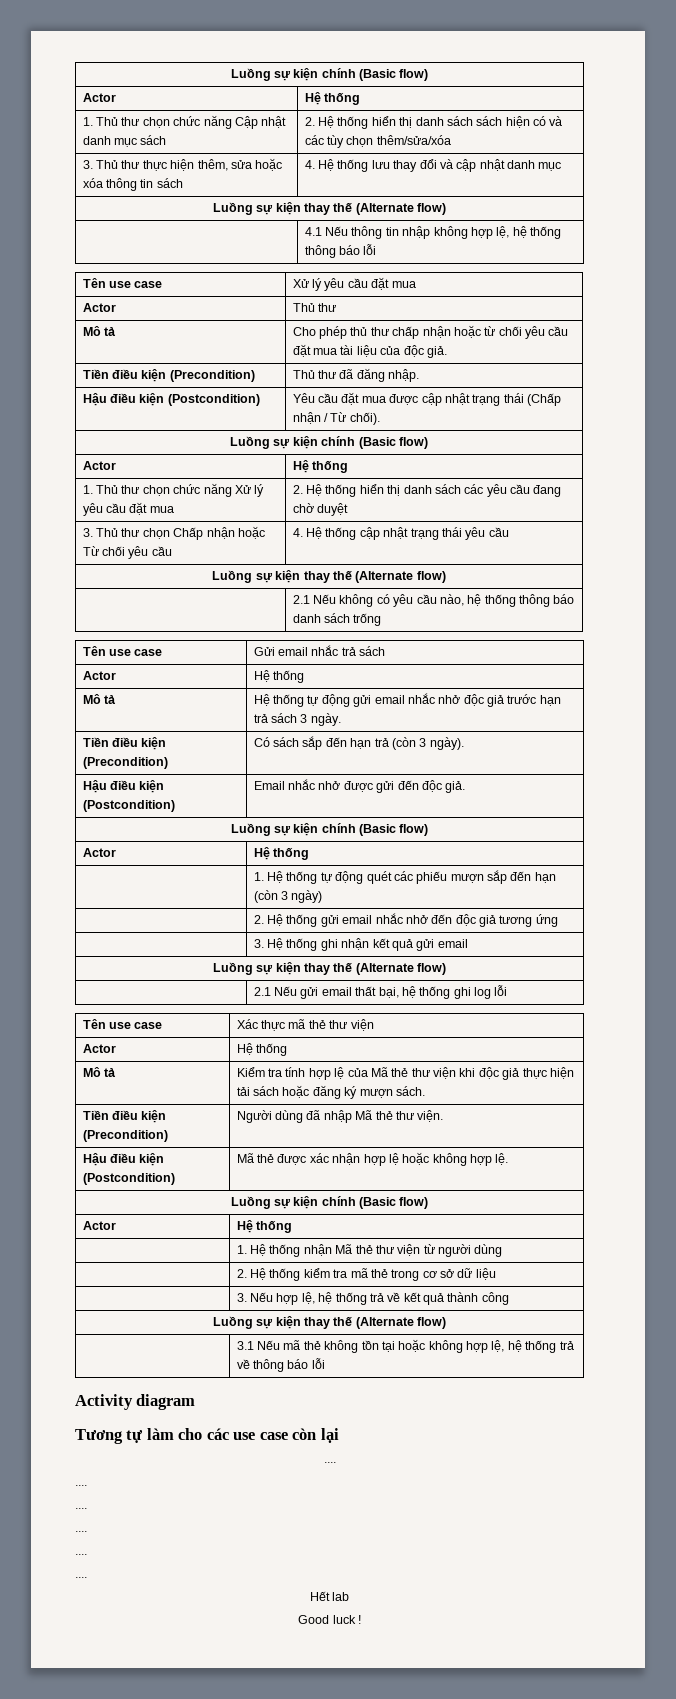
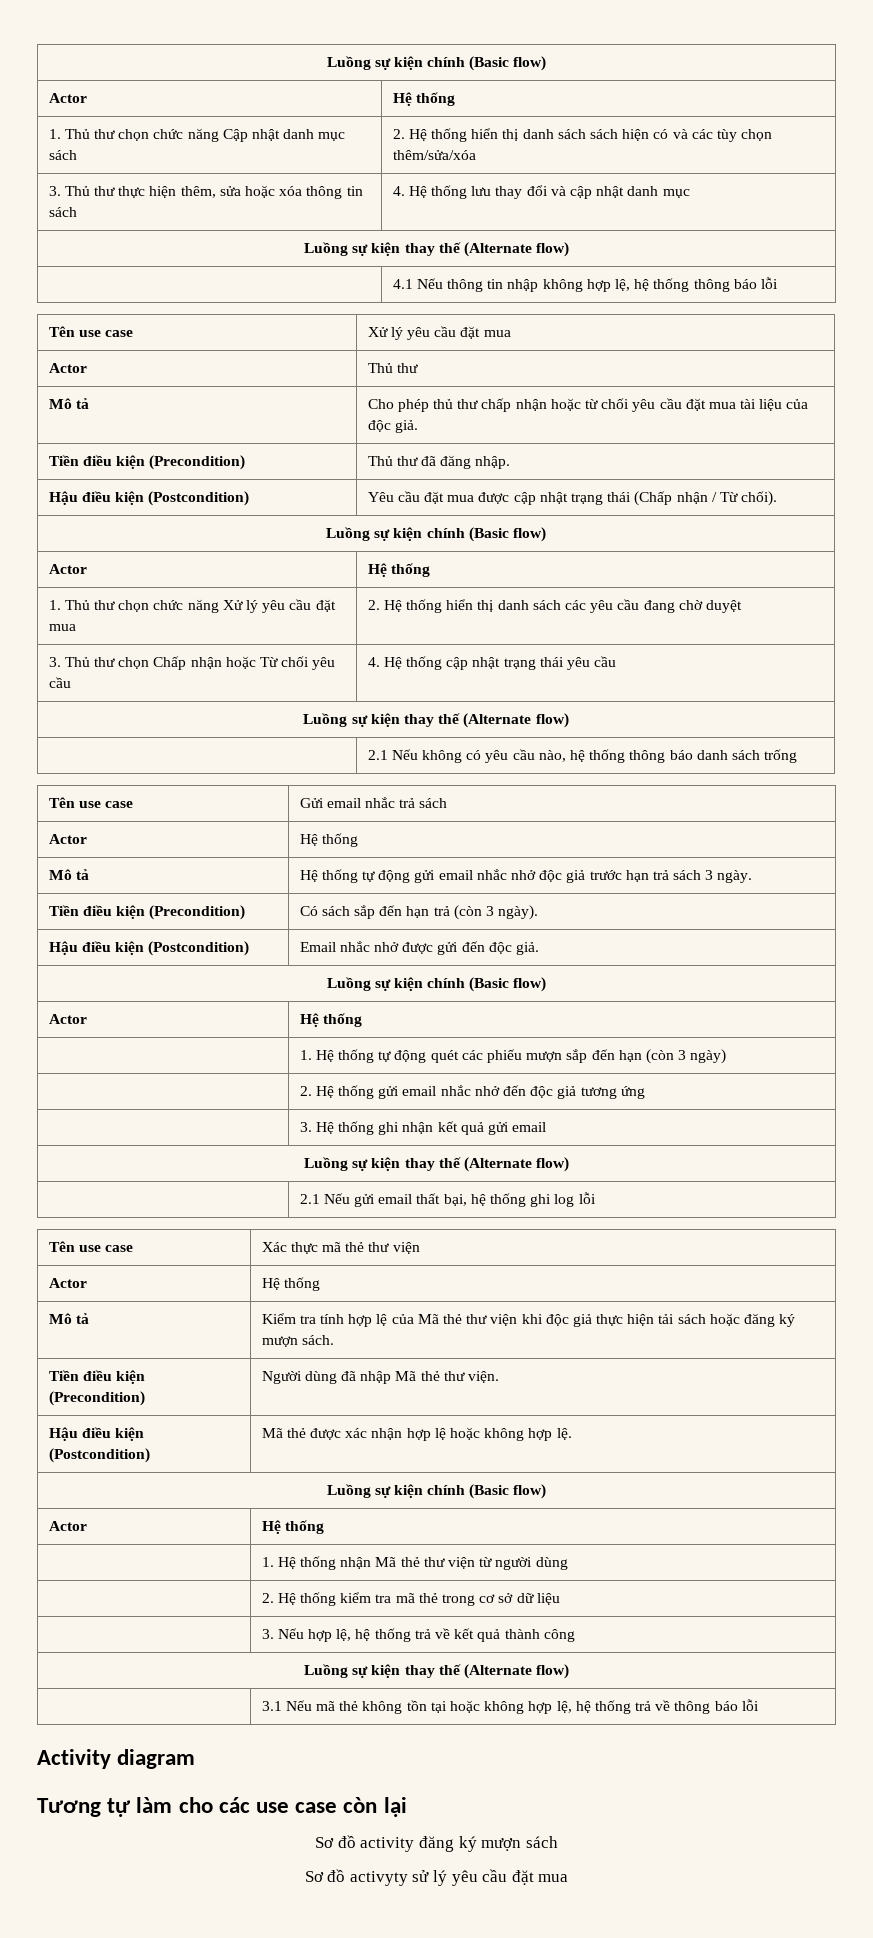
[323,1462,336,1463] [75,1485,87,1486] [75,1508,87,1509] [75,1531,87,1532] [75,1554,87,1555] [75,1577,87,1578] [309,1591,350,1601] [298,1615,361,1624] .... // .... // .... // .... // .... // .... // Hết lab // Good luck ! -> [315,1835,558,1852] [304,1869,569,1886] Sơ đồ activity đăng ký mượn sách // Sơ đồ activyty sử lý yêu cầu đặt mua

